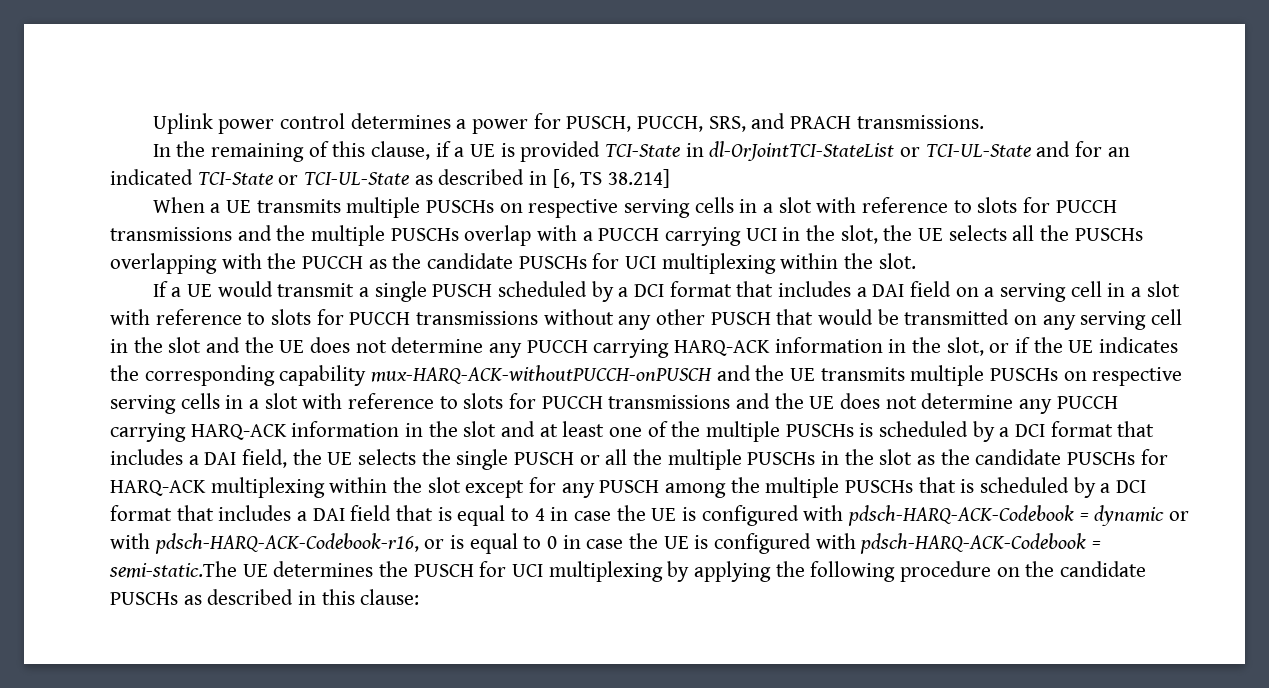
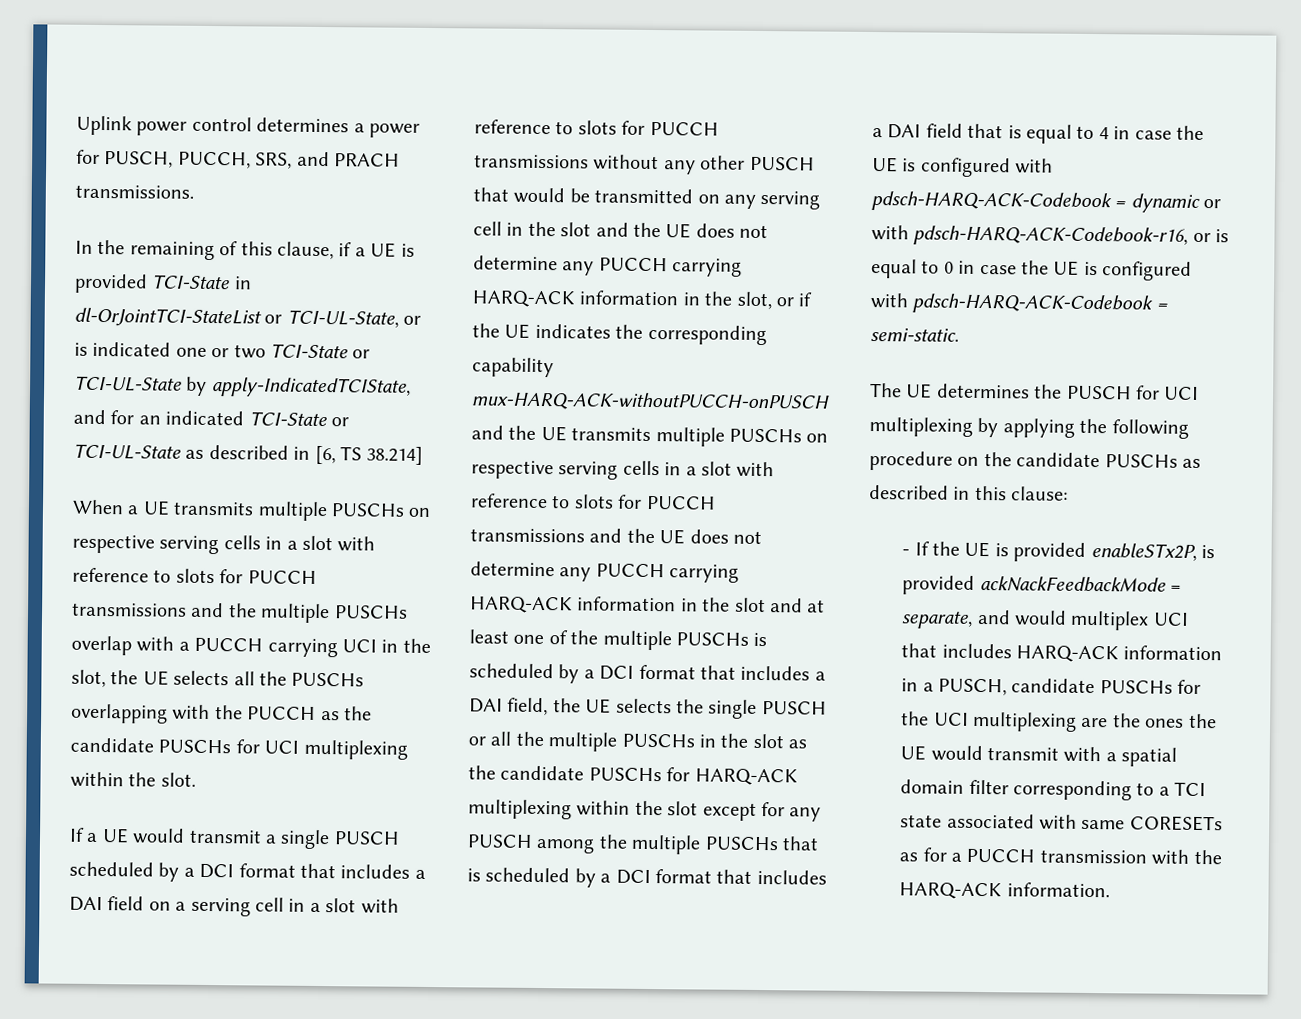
[925,144,1031,157] TCI-UL-State -> [286,309,422,328] [74,341,371,359] [74,375,411,398] TCI-UL-State, or is indicated one or two TCI-State or TCI-UL-State by apply-IndicatedTCIState,
[109,561,237,578] semi-static.The -> [870,327,959,342] [870,382,902,398] semi-static. // The
(420, 597) none -> [902,541,1215,562] [902,575,1182,595] [901,609,1189,631] [901,643,1223,663] [901,678,1202,696] [901,711,1217,732] [900,745,1178,767] [900,779,1207,801] [900,813,1223,832] [899,847,1222,865] [899,882,1110,900] // - If the UE is provided enableSTx2P, is provided ackNackFeedbackMode = separate, and would multiplex UCI that includes HARQ-ACK information in a PUSCH, candidate PUSCHs for the UCI multiplexing are the ones the UE would transmit with a spatial domain filter corresponding to a TCI state associated with same CORESETs as for a PUCCH transmission with the HARQ-ACK information.

